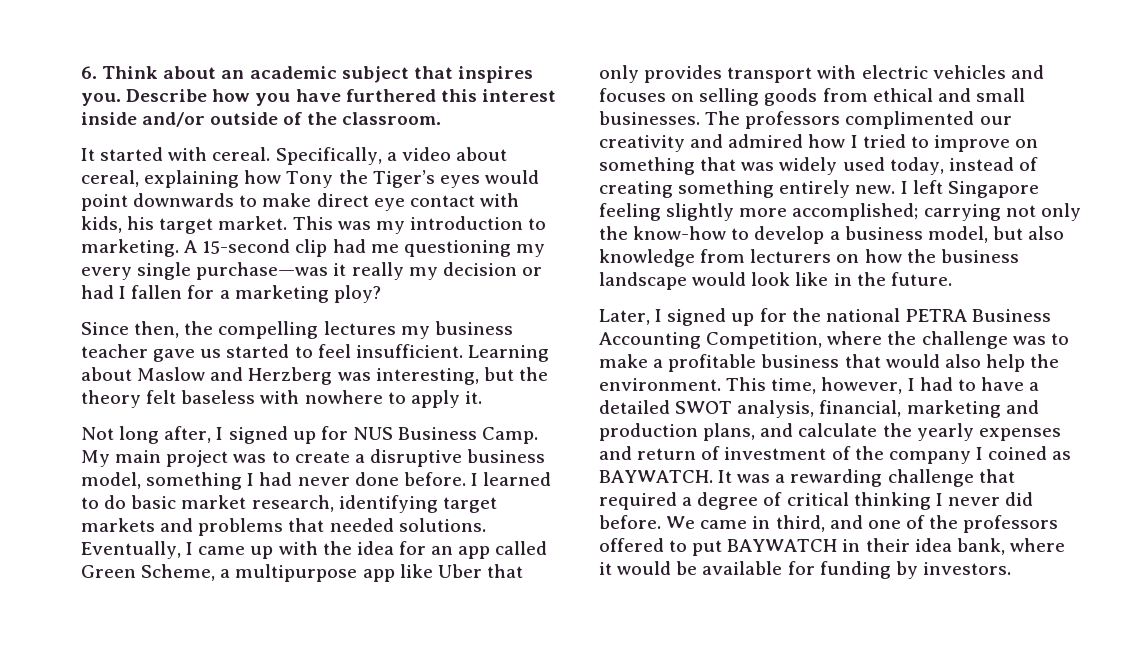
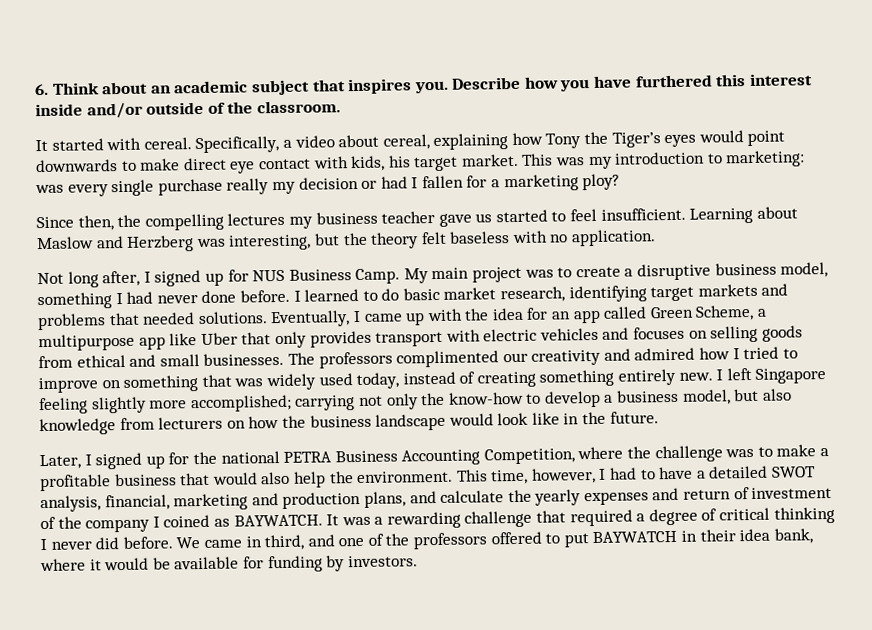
[81,239,545,257] [81,262,347,280] marketing. A 15-second clip had me questioning my every single purchase—was it -> [725,150,806,168] [35,178,223,197] marketing: was every single purchase
[304,390,482,408] nowhere to apply it. -> [549,229,657,247] no application.

